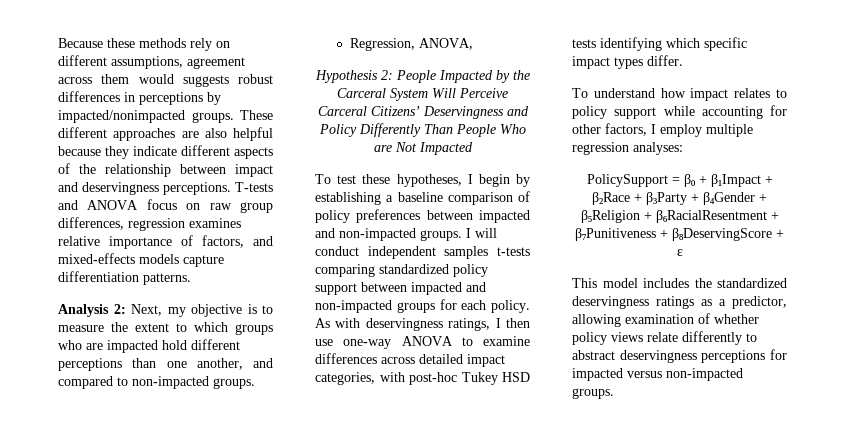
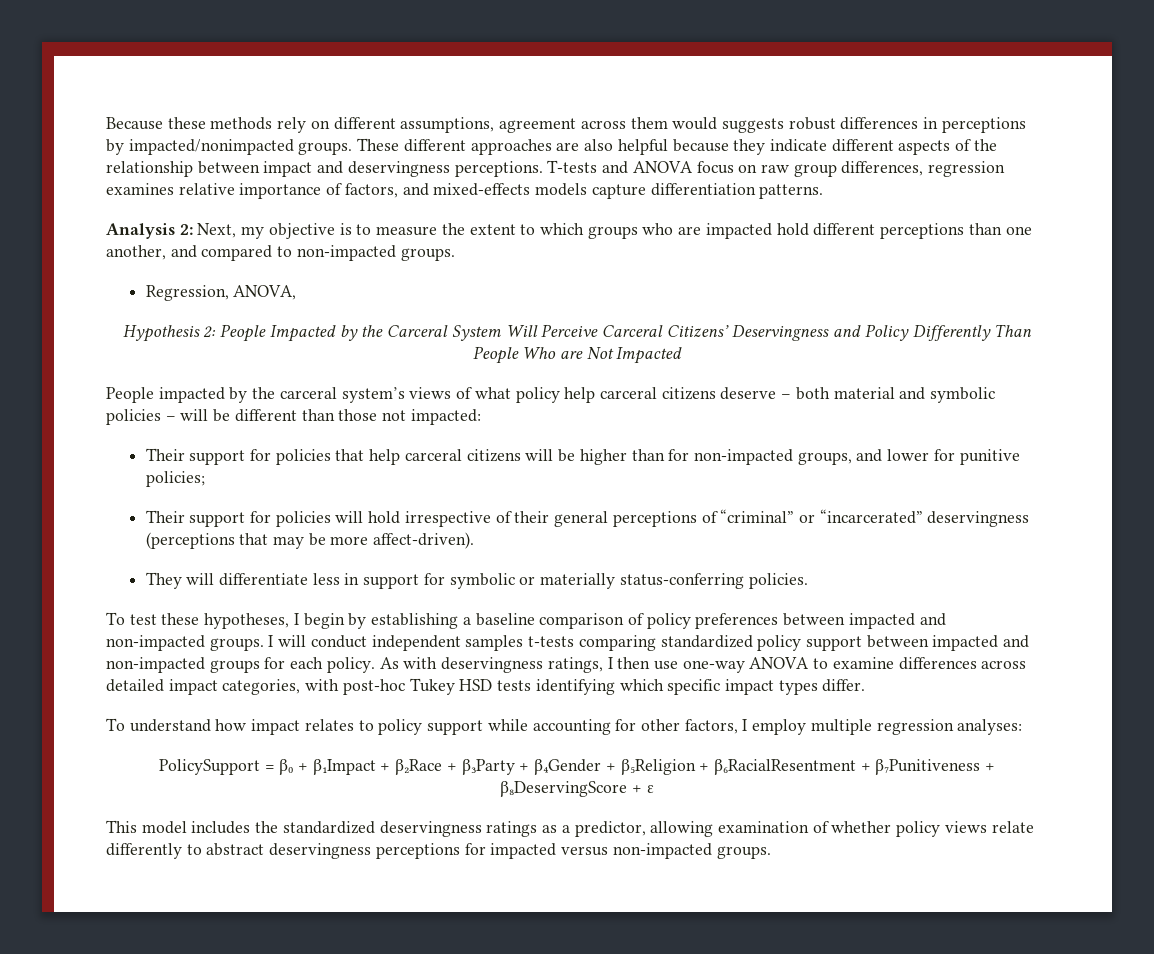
(473, 148) none -> [106,387,996,403] [106,409,481,425] [145,448,1020,465] [145,471,205,487] [145,509,1030,527] [145,532,475,549] [145,572,808,589] // People impacted by the carceral system’s views of what policy help carceral citizens deserve – both material and symbolic policies – will be different than those not impacted: // Their support for policies that help carceral citizens will be higher than for non-impacted groups, and lower for punitive policies; // Their support for policies will hold irrespective of their general perceptions of “criminal” or “incarcerated” deservingness (perceptions that may be more affect-driven). // They will differentiate less in support for symbolic or materially status-conferring policies.

